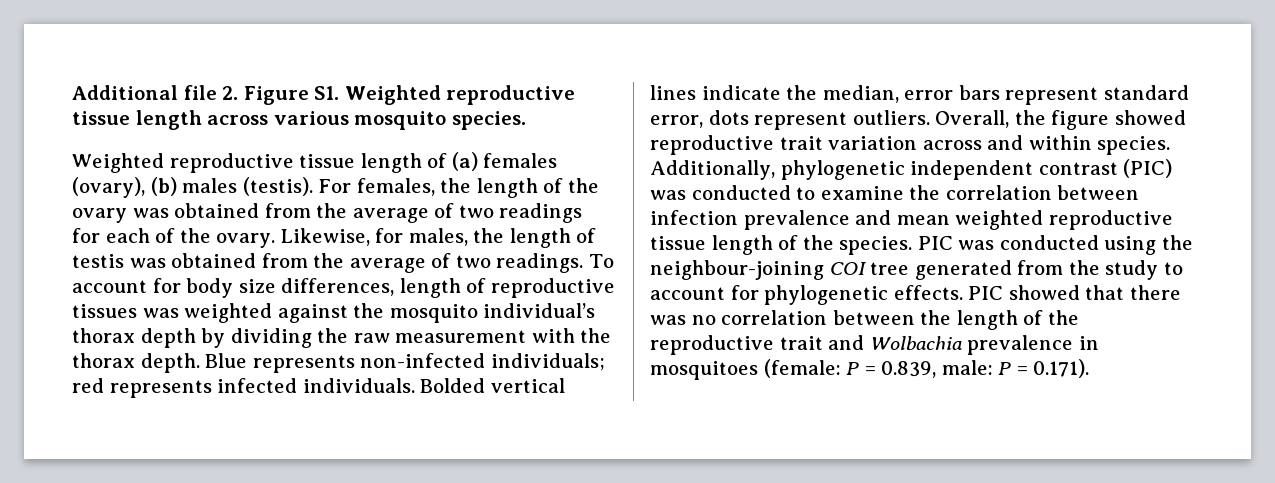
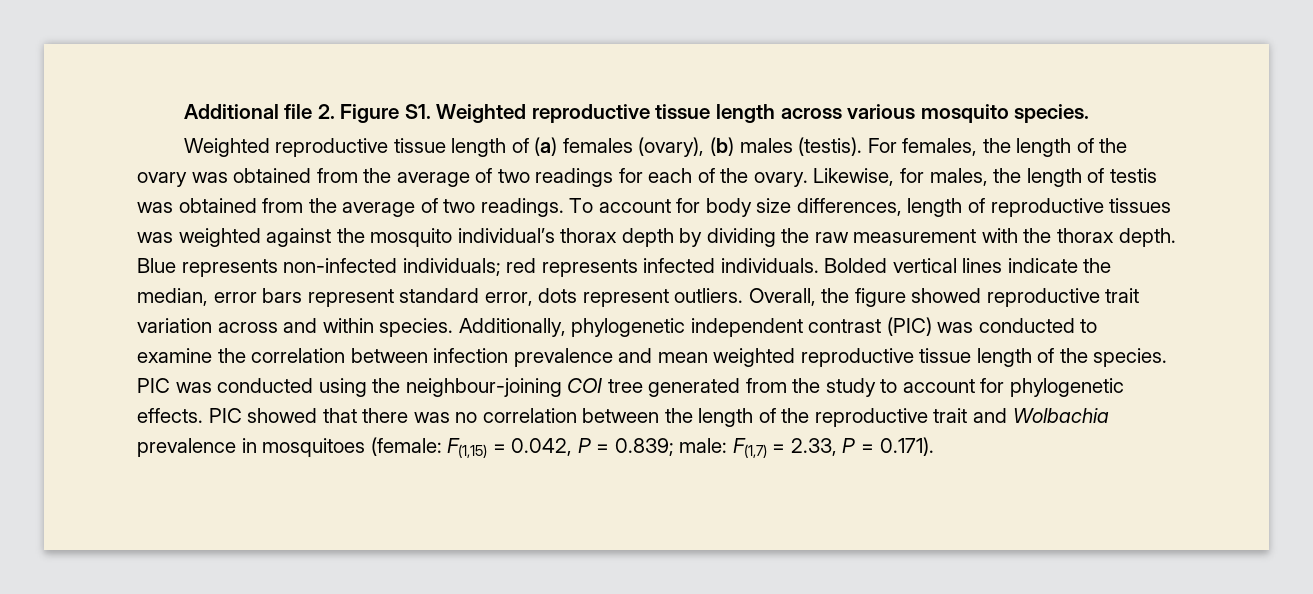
[846,360,993,378] P = 0.839, male: -> [447,438,837,458] F(1,15) = 0.042, P = 0.839; male: F(1,7) = 2.33,

